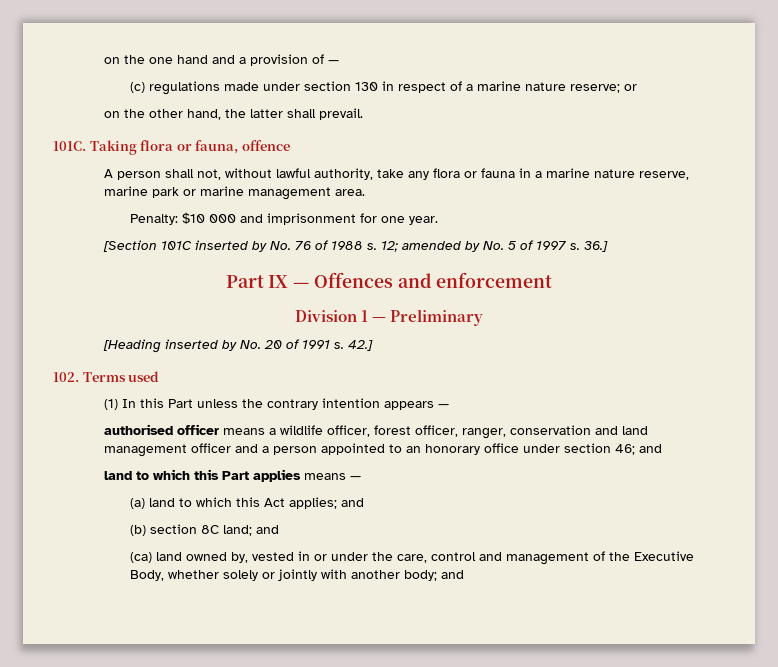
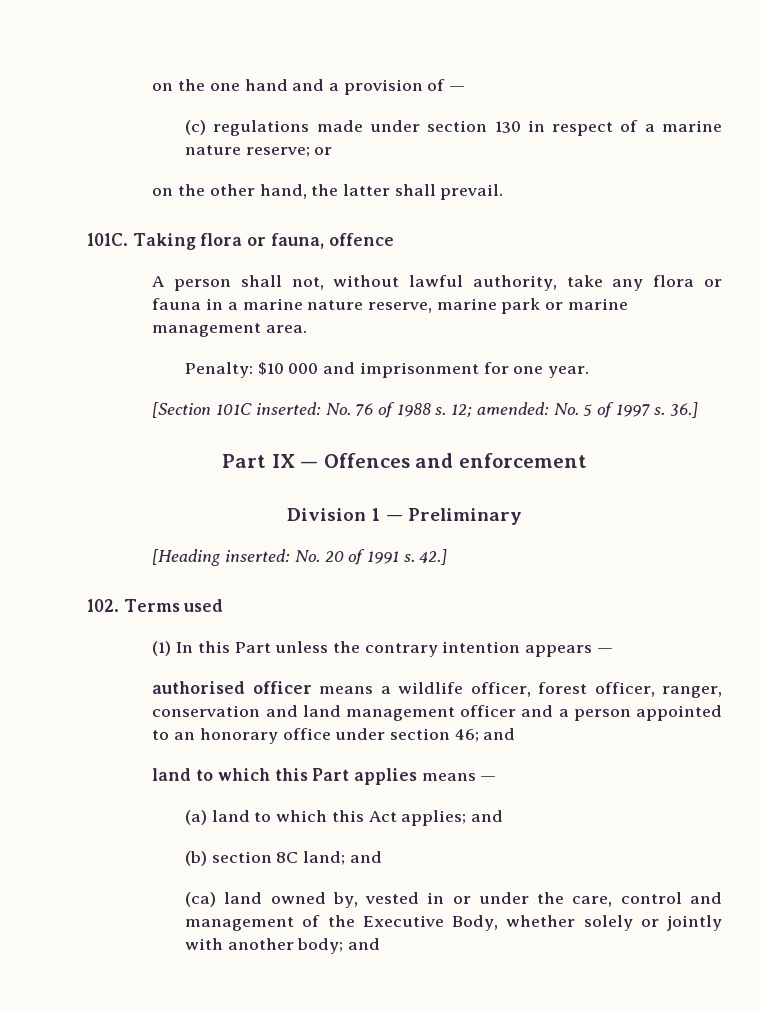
[195,240,268,252] inserted by -> [255,402,321,415] inserted:
[402,241,481,252] amended by -> [476,402,549,415] amended:
[165,339,238,351] inserted by -> [225,549,291,562] inserted:

